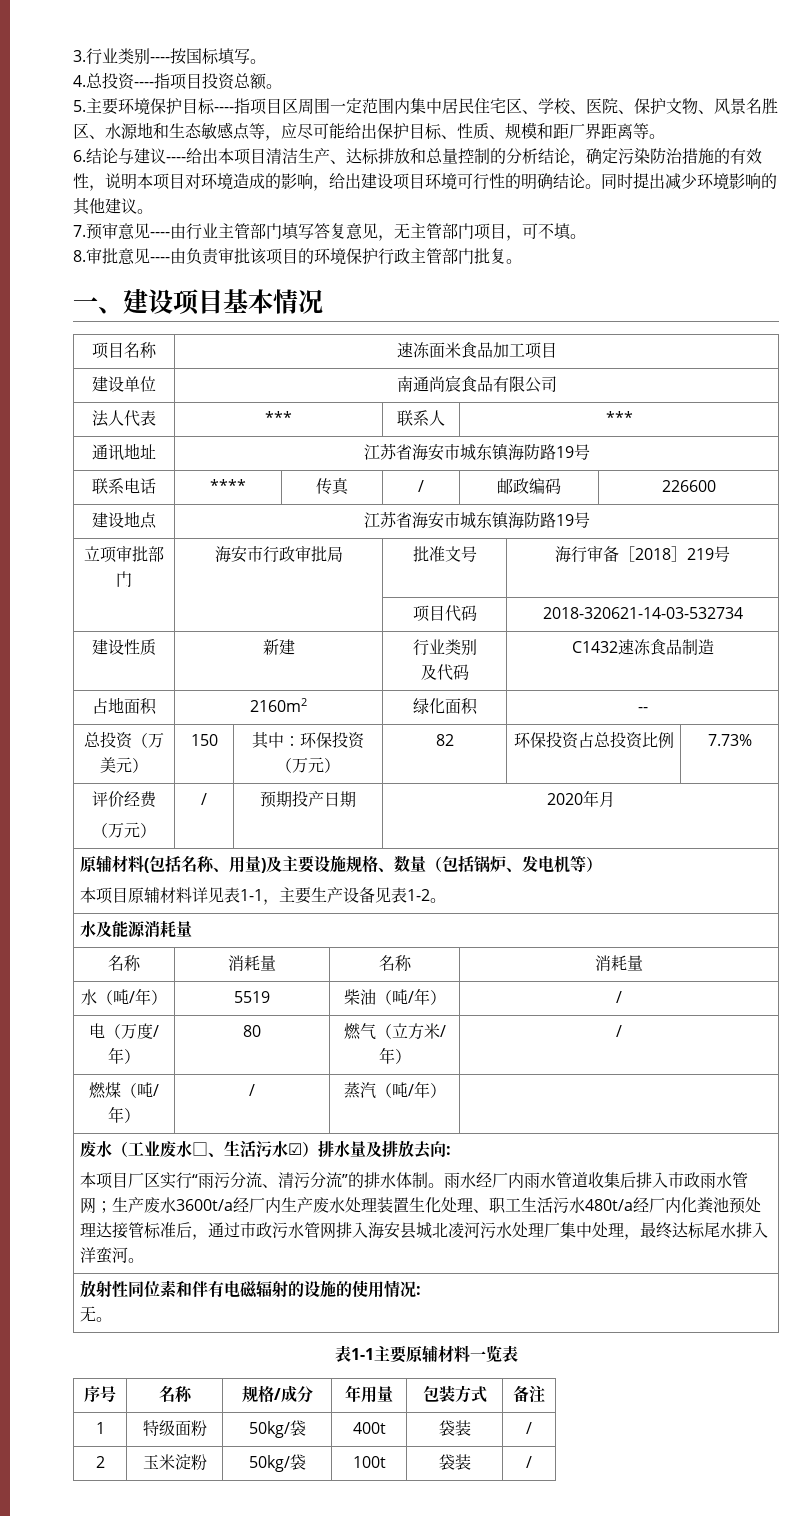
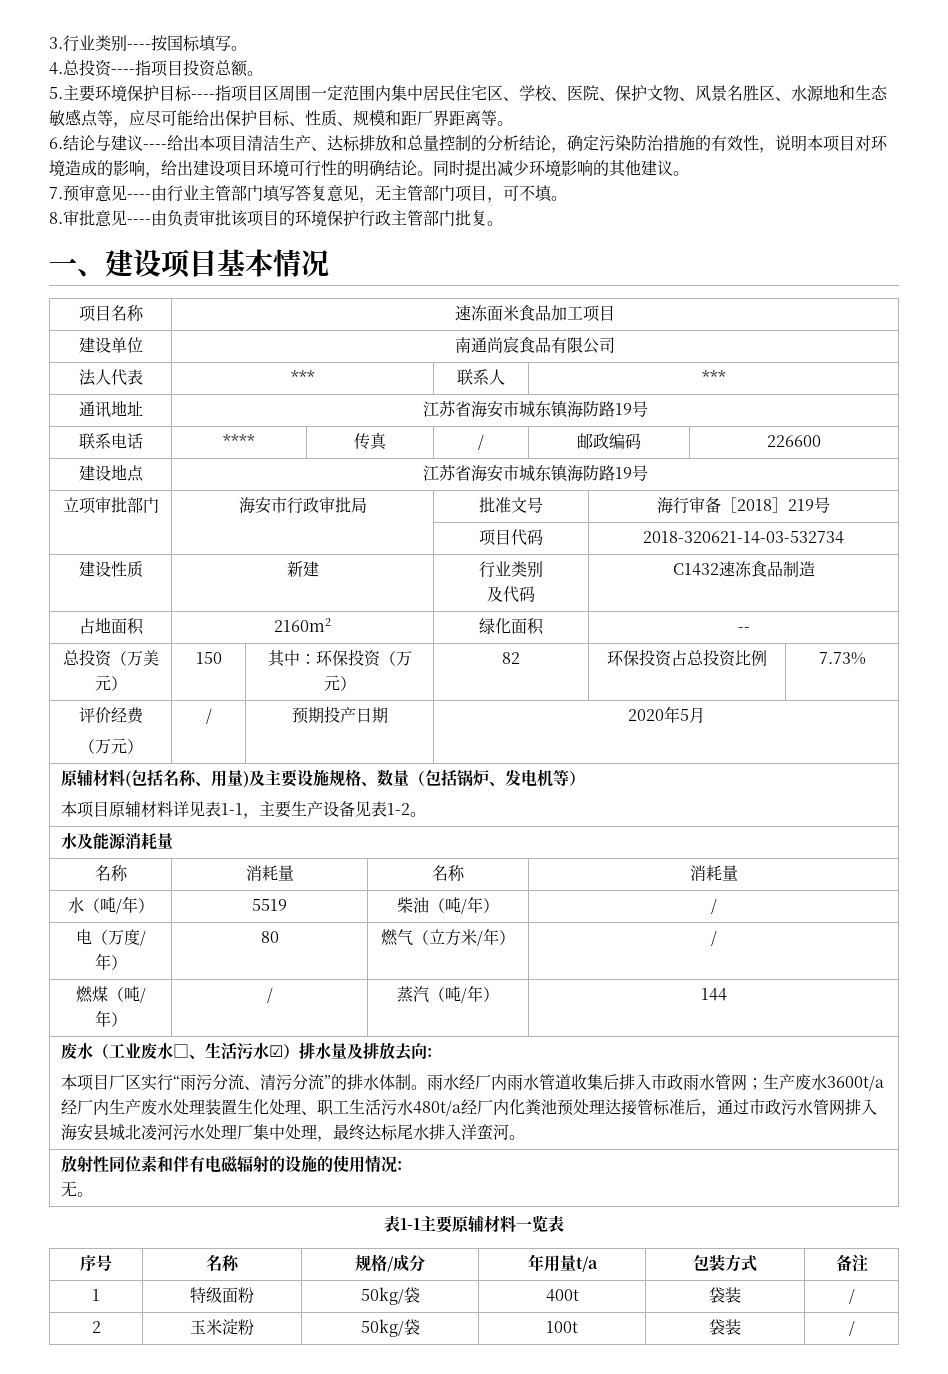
(599, 798) none -> [679,709,689,721] 5
(446, 1090) none -> [700,988,727,1001] 144
(393, 1394) none -> [575,1256,598,1272] t/a

